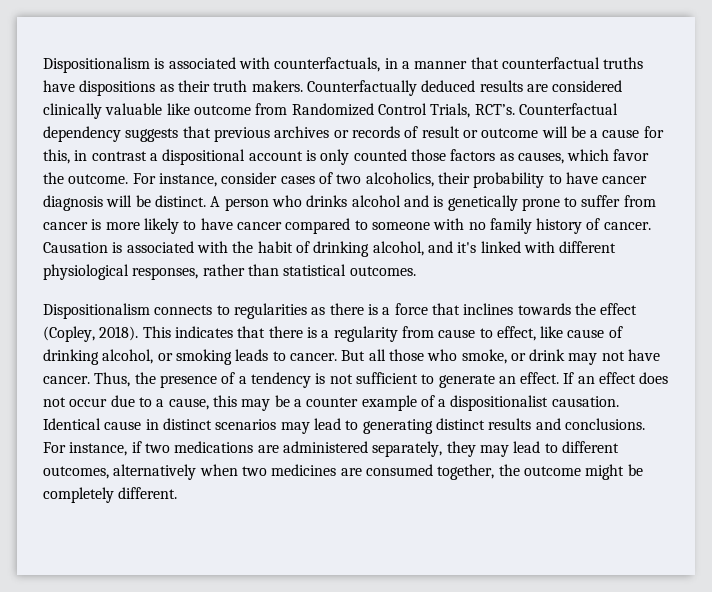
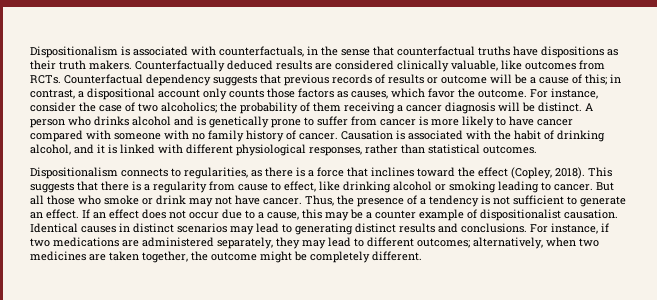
[401,61,468,69] a manner -> [321,46,370,56] the sense
[105,103,515,118] valuable like outcome from Randomized Control Trials, RCT’s. -> [451,60,605,71] [30,75,61,84] valuable, like outcomes from RCTs.
[274,126,349,138] archives or -> (329, 80) none
[421,126,460,138] result -> [388,74,424,84] results
[643,126,664,138] [43,149,407,165] for this, in contrast a dispositional account is only counted -> [572,74,621,85] [30,88,264,100] of this; in contrast, a dispositional account only counts
[280,172,598,188] cases of two alcoholics, their probability to have -> [79,102,403,114] the case of two alcoholics; the probability of them receiving a
[354,220,368,230] to -> [86,130,111,140] with
[457,242,477,253] it's -> [97,144,117,154] it is
[233,303,307,319] regularities -> [184,167,248,179] regularities,
[517,303,571,315] towards -> [417,167,455,177] toward
[174,326,233,338] indicates -> [30,182,74,193] suggests
[567,326,623,338] [43,349,154,365] cause of drinking alcohol, -> [343,181,432,193] drinking alcohol
[235,349,269,361] leads -> [498,181,539,193] leading
[461,349,507,364] smoke, -> [104,195,139,205] smoke
[438,399,447,407] a -> (477, 214) none
[104,421,142,430] cause -> [81,226,116,233] causes
[43,464,197,480] outcomes, alternatively -> [417,237,543,249] outcomes; alternatively,
[365,464,433,476] consumed -> [109,251,139,261] taken

